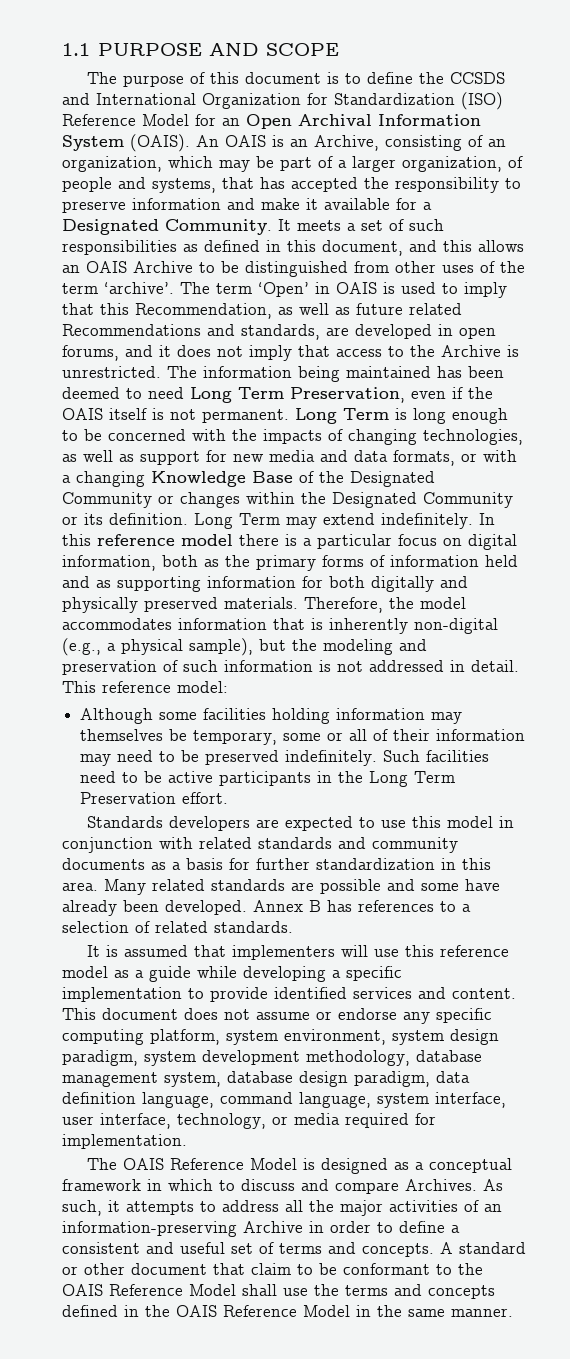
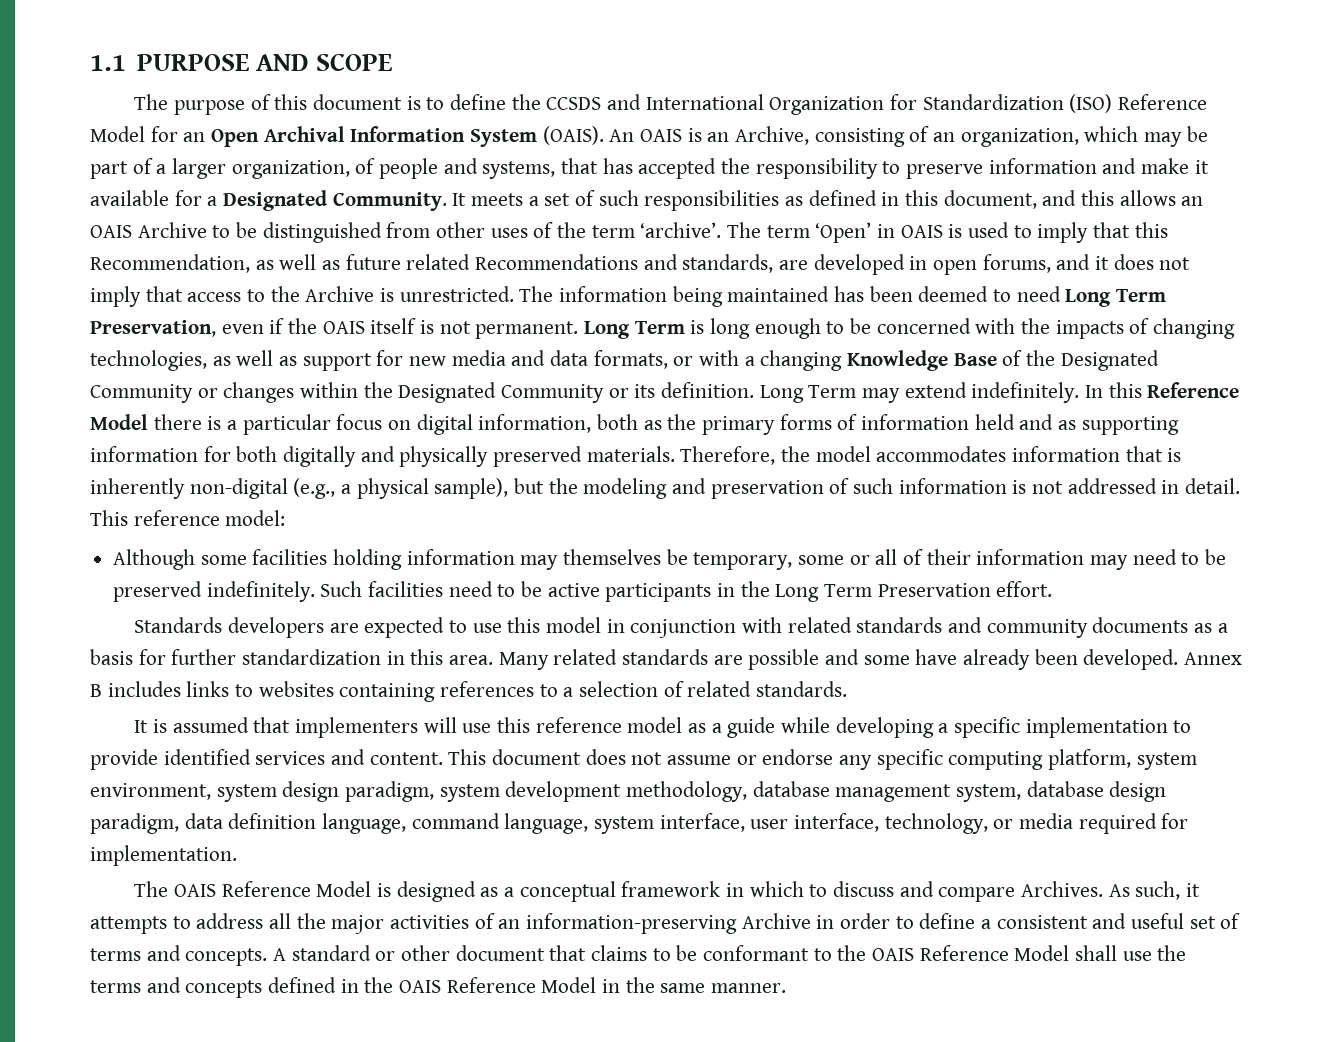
[97,534,233,546] reference model -> [1147,382,1240,398] [90,414,148,430] Reference Model
[327,900,352,912] has -> [107,681,436,702] includes links to websites containing
[251,1263,291,1275] claim -> [591,945,648,961] claims

